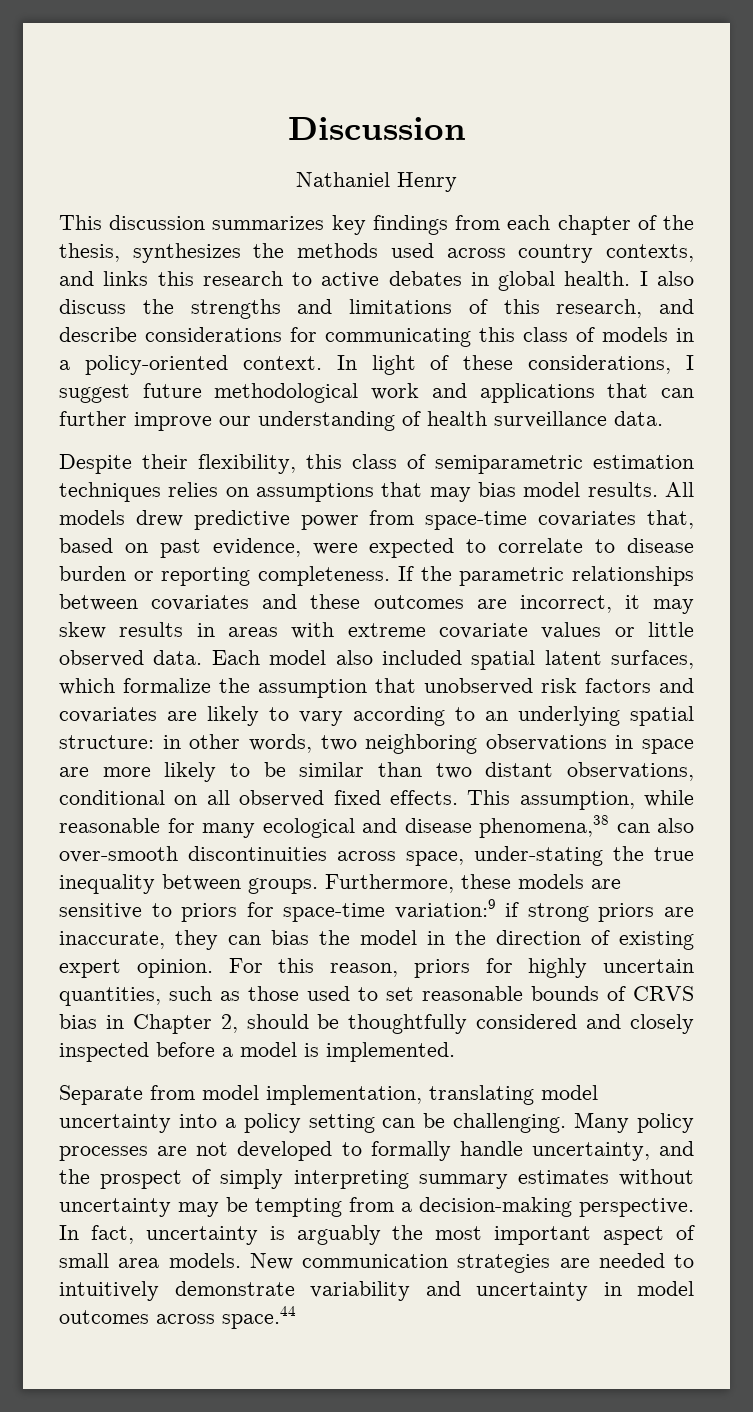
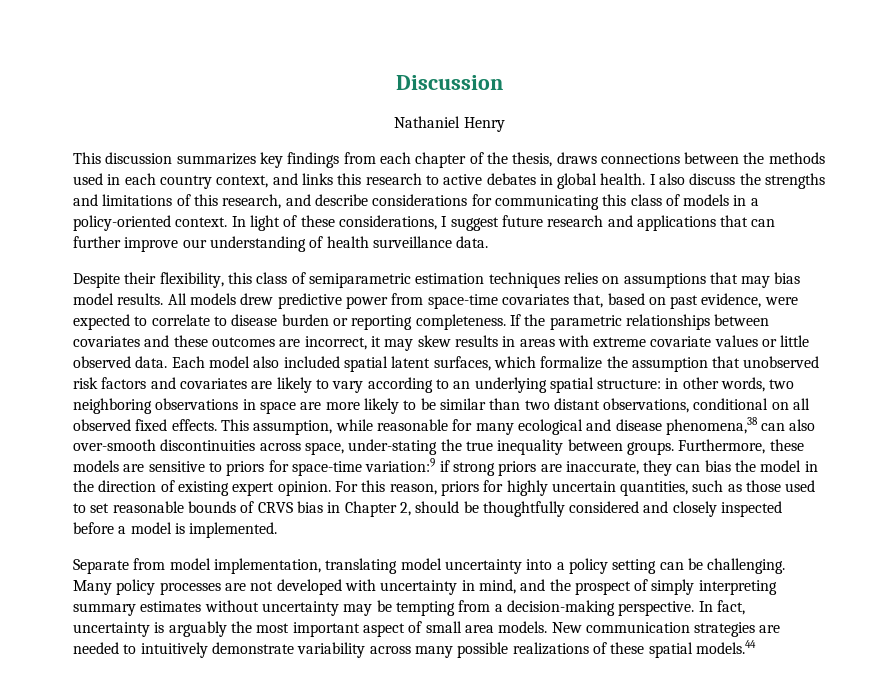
[132,243,694,263] synthesizes the methods used across country contexts, -> [556,152,825,164] [73,173,269,189] draws connections between the methods used in each country context,
[214,383,420,403] methodological work -> [547,215,604,227] research
[341,1141,650,1161] to formally handle uncertainty, -> [344,579,516,595] with uncertainty in mind,
[425,1281,694,1301] [59,1306,296,1329] and uncertainty in model outcomes across space.44 -> [369,640,756,658] across many possible realizations of these spatial models.44

